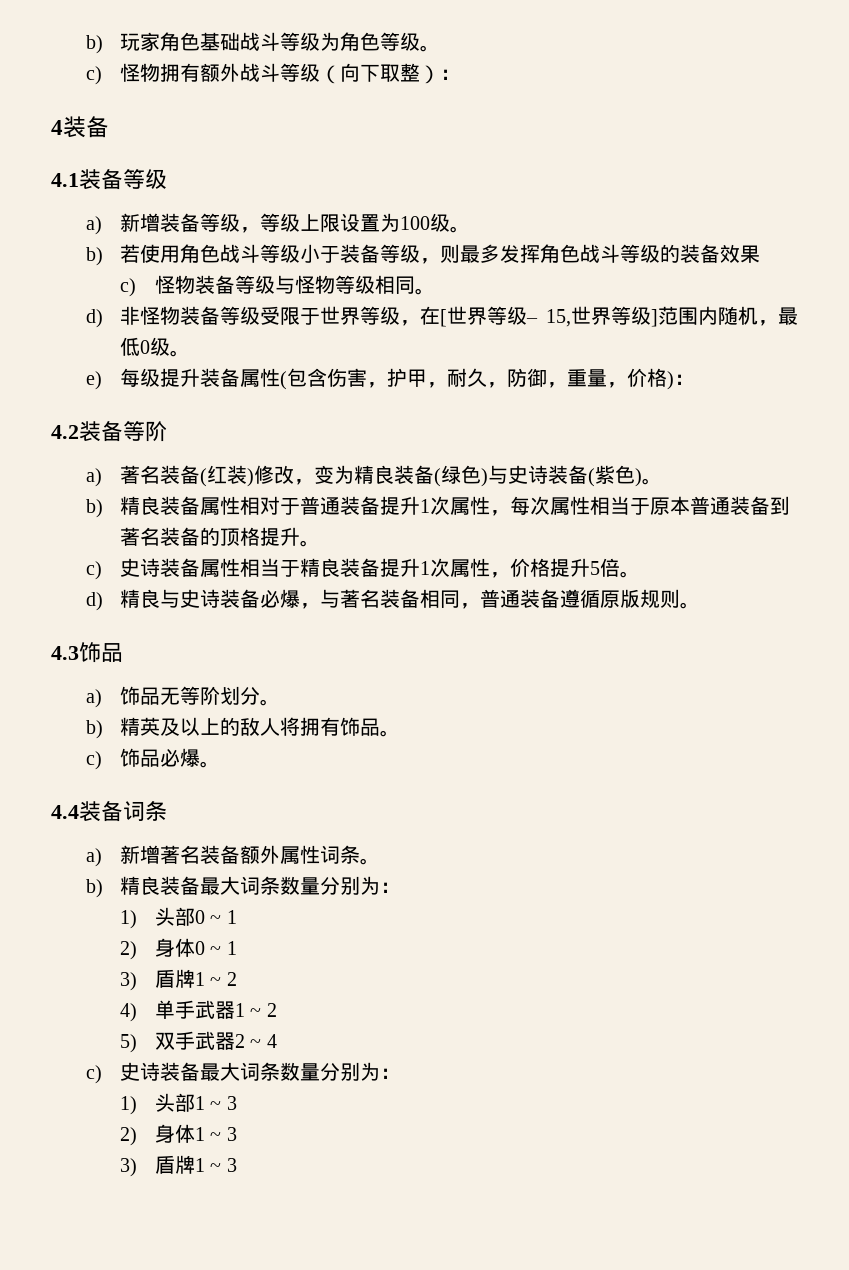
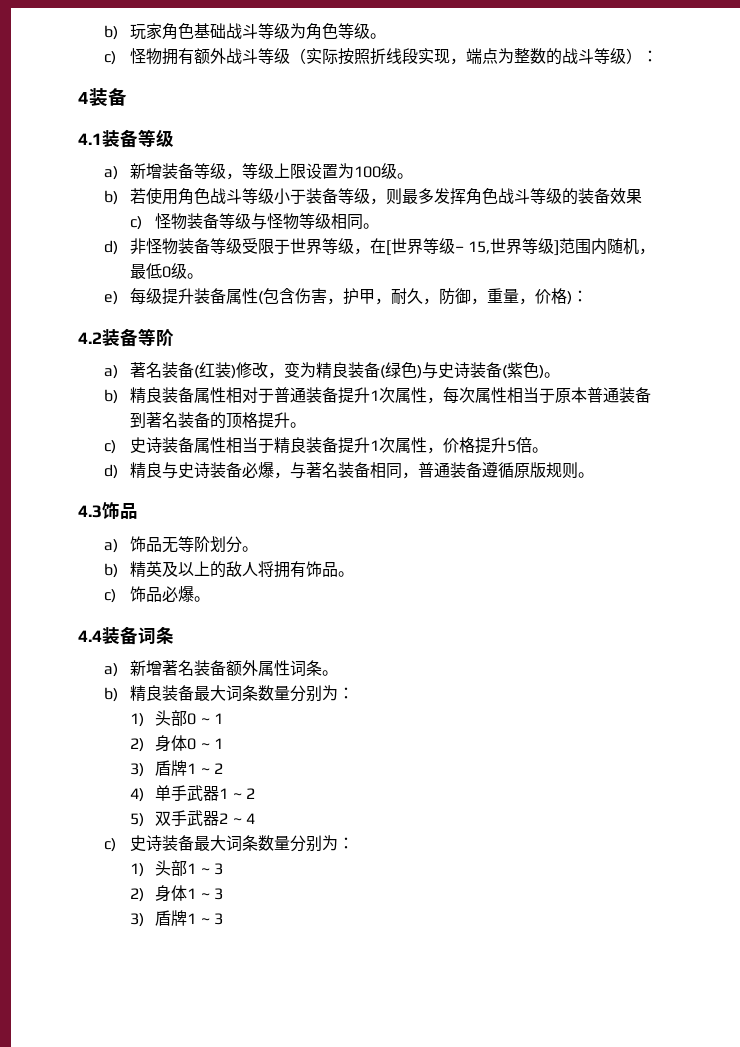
[340,63,421,82] 向下取整 -> [305,48,626,65] 实际按照折线段实现，端点为整数的战斗等级

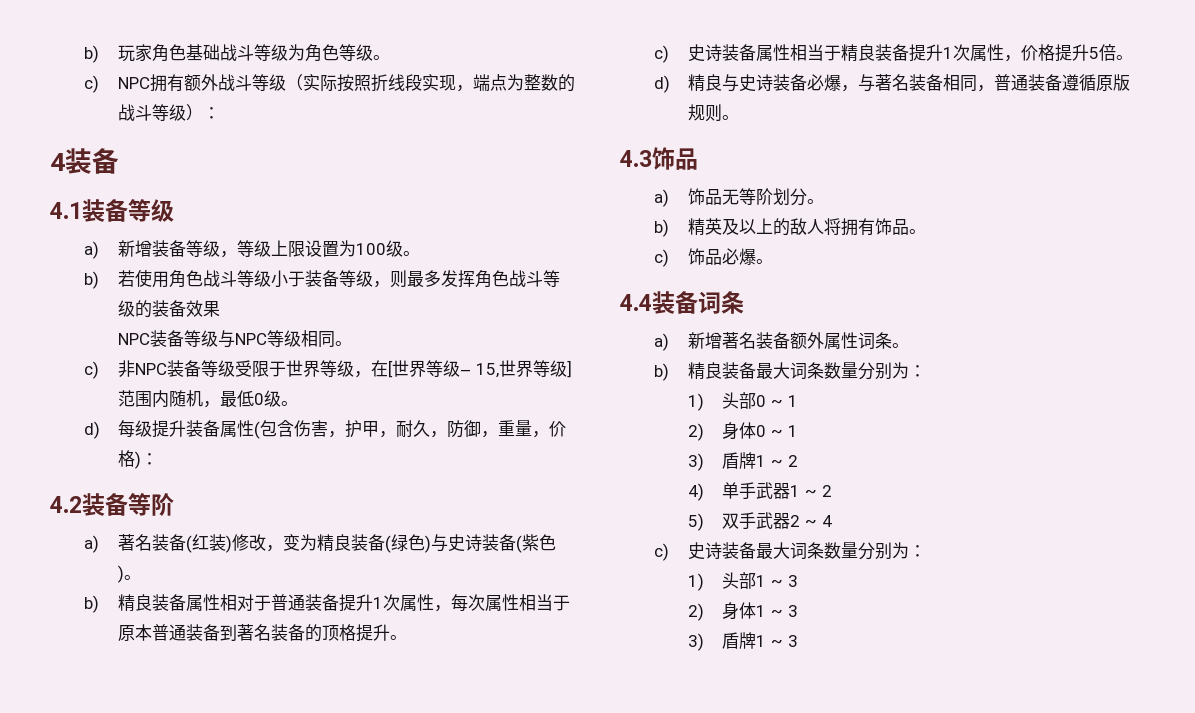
[129,48,162,65] 怪物 -> [117,77,150,89] NPC
[129,213,188,230] c)怪物 -> [117,333,150,345] NPC
[267,213,300,230] 怪物 -> [234,333,267,345] NPC
[103,238,178,255] d)非怪物 -> [83,360,167,379] c)非NPC
[103,291,118,305] e) -> [83,421,100,439] d)

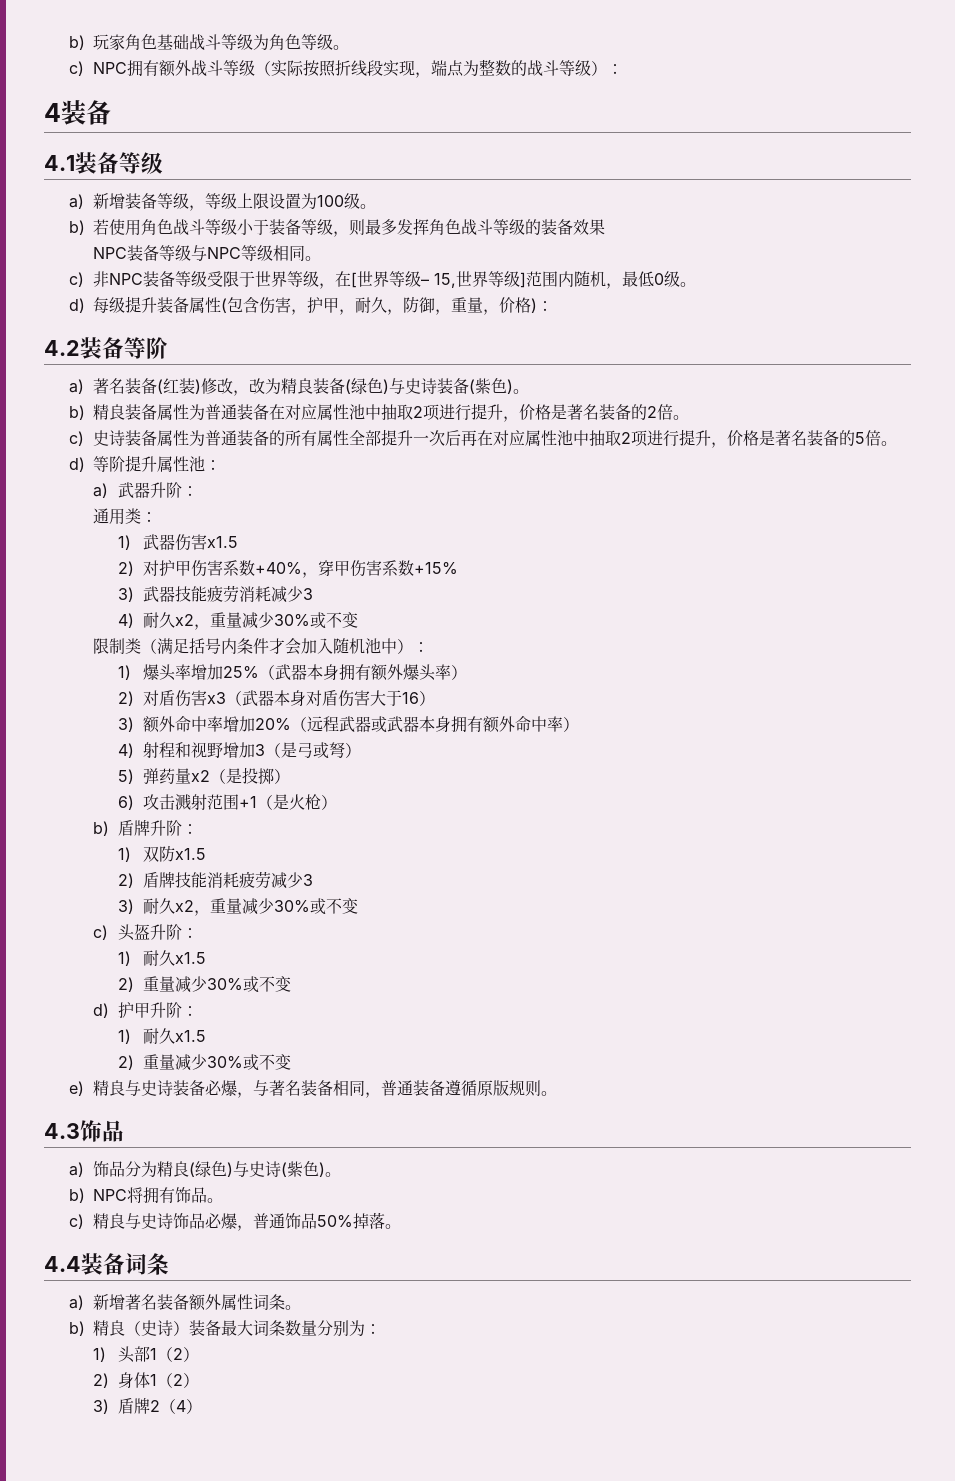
[282,534,300,551] 变 -> [249,378,266,394] 改
[219,594,570,612] [117,624,390,642] 相对于普通装备提升1次属性，每次属性相当于原本普通装备到著名装备的顶格提升 -> [189,403,674,422] 为普通装备在对应属性池中抽取2项进行提升，价格是著名装备的2倍
[789,44,1133,62] [653,75,670,93] 相当于精良装备提升1次属性，价格提升5倍。 // d) -> [189,429,898,448] [68,455,222,472] [93,482,199,499] [93,508,158,525] [118,534,238,551] [118,560,458,578] [118,585,313,603] [118,612,358,630] [93,638,430,655] [118,664,467,681] [118,690,435,707] [118,716,579,733] [118,742,361,759] [118,767,290,784] [118,794,337,810] [93,820,199,836] [118,845,206,862] [118,871,313,889] [118,898,358,916] [93,924,199,941] [118,950,206,966] [118,976,291,993] [93,1002,199,1018] [118,1028,206,1044] [118,1054,291,1071] [68,1081,84,1096] 为普通装备的所有属性全部提升一次后再在对应属性池中抽取2项进行提升，价格是著名装备的5倍。 // d)等阶提升属性池： // a)武器升阶： // 通用类： // 1)武器伤害x1.5 // 2)对护甲伤害系数+40%，穿甲伤害系数+15% // 3)武器技能疲劳消耗减少3 // 4)耐久x2，重量减少30%或不变 // 限制类（满足括号内条件才会加入随机池中）： // 1)爆头率增加25%（武器本身拥有额外爆头率） // 2)对盾伤害x3（武器本身对盾伤害大于16） // 3)额外命中率增加20%（远程武器或武器本身拥有额外命中率） // 4)射程和视野增加3（是弓或弩） // 5)弹药量x2（是投掷） // 6)攻击溅射范围+1（是火枪） // b)盾牌升阶： // 1)双防x1.5 // 2)盾牌技能消耗疲劳减少3 // 3)耐久x2，重量减少30%或不变 // c)头盔升阶： // 1)耐久x1.5 // 2)重量减少30%或不变 // d)护甲升阶： // 1)耐久x1.5 // 2)重量减少30%或不变 // e)
[721,188,824,206] [653,218,926,237] [653,248,756,267] 无等阶划分。 // b)精英及以上的敌人将拥有饰品。 // c)饰品必爆 -> [125,1161,342,1177] [68,1187,224,1203] [68,1212,386,1231] 分为精良(绿色)与史诗(紫色)。 // b) NPC将拥有饰品。 // c)精良与史诗饰品必爆，普通饰品50%掉落
[721,362,926,380] [687,392,798,411] [687,422,798,441] [687,452,798,471] [687,482,832,501] [687,512,832,531] [653,542,722,561] 装备最大词条数量分别为： // 1)头部0 ~ 1 // 2)身体0 ~ 1 // 3)盾牌1 ~ 2 // 4)单手武器1 ~ 2 // 5)双手武器2 ~ 4 // c)史诗 -> [125,1320,190,1336] （史诗）
[770,575,798,587] ~ 3 -> [157,1347,200,1362] （2）
[770,605,798,617] [687,632,798,651] ~ 3 // 3)盾牌1 ~ 3 -> [157,1373,200,1388] [93,1398,203,1414] （2） // 3)盾牌2（4）

